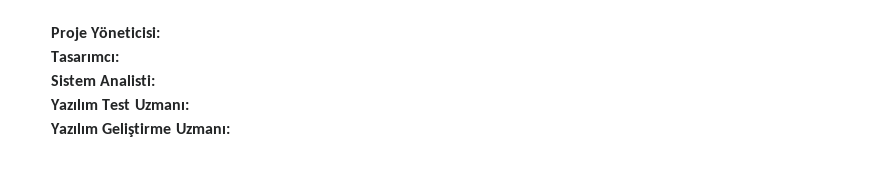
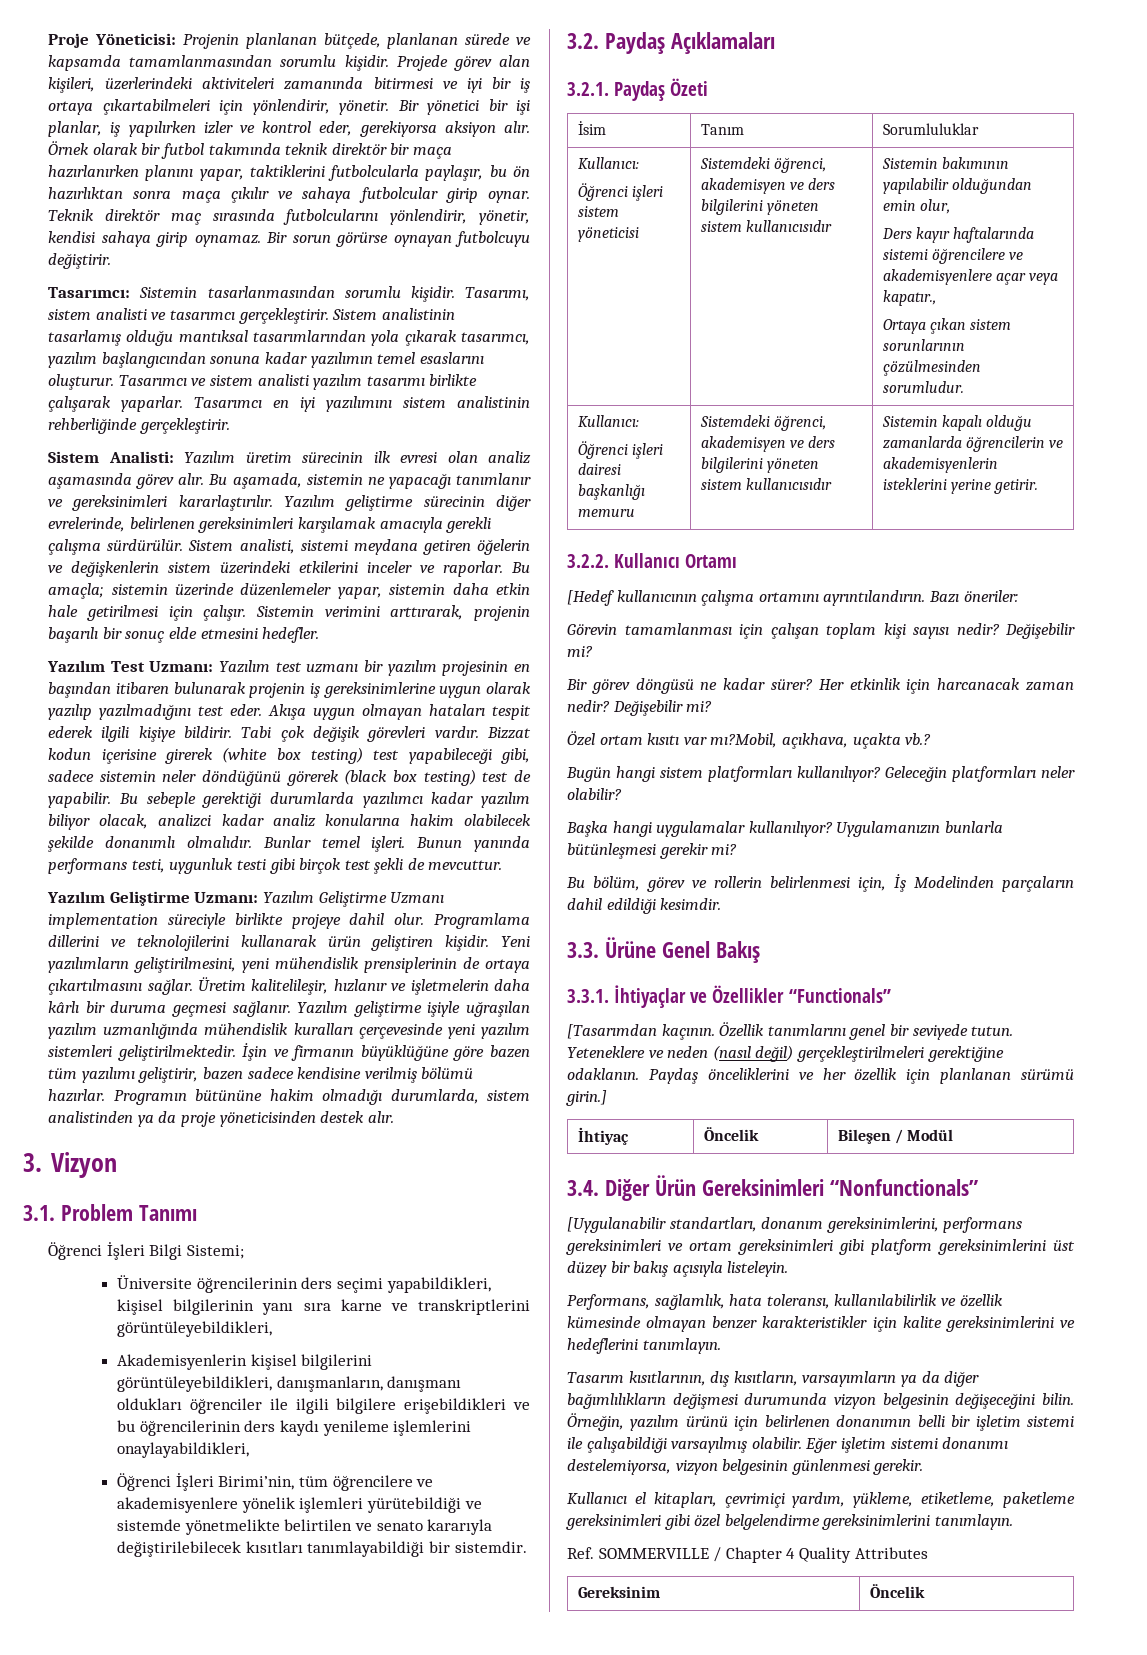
[51,51,120,62] [51,75,156,86] [50,99,189,110] [50,123,230,137] // Tasarımcı: // Sistem Analisti: // Yazılım Test Uzmanı: // Yazılım Geliştirme Uzmanı: -> [182,33,531,49] [48,55,530,71] [48,77,530,93] [48,99,530,115] [48,121,530,137] [48,141,452,159] [48,165,530,181] [48,187,530,203] [48,209,530,225] [48,231,530,247] [48,253,112,269] [48,286,530,302] [48,308,455,324] [48,330,530,346] [48,352,484,368] [48,374,478,390] [48,396,530,412] [48,418,230,434] [48,451,531,464] [48,473,531,489] [48,495,531,511] [48,517,492,533] [48,539,530,555] [48,561,530,577] [48,583,530,599] [48,605,530,621] [48,627,320,643] [47,660,530,676] [48,682,531,698] [48,704,531,720] [48,726,531,742] [48,747,530,764] [48,769,532,786] [48,792,530,808] [48,814,531,830] [48,836,530,852] [48,858,503,874] [47,891,445,907] [48,913,530,929] [48,935,530,951] [48,957,530,973] [48,977,530,995] [48,1001,530,1017] [48,1023,530,1039] [48,1043,530,1061] [48,1067,474,1083] [48,1089,530,1105] [48,1111,394,1127] [23,1152,117,1178] [23,1204,197,1221] [48,1242,244,1260] [117,1275,491,1293] [117,1299,530,1315] [117,1321,273,1337] [117,1354,373,1370] [117,1376,462,1392] [117,1398,530,1414] [117,1420,472,1436] [117,1442,250,1458] [117,1473,434,1491] [117,1497,482,1513] [117,1519,493,1535] [117,1541,527,1557] [567,32,775,54] [567,78,709,101] [577,121,606,135] [700,124,744,135] [882,123,979,135] [577,157,639,169] [577,183,663,201] [577,206,619,217] [577,227,639,242] [699,157,826,173] [700,178,835,194] [700,199,819,215] [700,220,832,232] [881,157,1009,169] [882,178,1032,194] [882,199,950,214] [881,227,1034,243] [882,248,1023,264] [882,269,1058,285] [882,290,936,306] [882,318,1011,334] [882,339,965,351] [882,360,981,376] [882,381,964,393] [577,415,639,427] [577,441,663,459] [577,463,621,475] [577,484,645,500] [577,509,635,517] [699,415,826,431] [700,436,835,452] [700,457,819,473] [700,478,832,490] [881,415,1032,431] [882,436,1063,452] [882,457,998,473] [882,478,1038,494] [567,553,738,568] [567,590,1018,606] [567,623,1075,639] [567,646,593,657] [566,678,1074,694] [567,700,713,716] [567,731,932,749] [566,766,1075,782] [567,788,622,800] [566,821,1003,837] [567,843,738,859] [566,874,1074,892] [567,898,722,914] [567,937,760,963] [567,985,891,1008] [567,1022,1014,1040] [567,1045,1004,1062] [567,1068,1074,1084] [566,1090,607,1106] [577,1127,629,1145] [703,1127,759,1141] [837,1129,953,1144] [567,1175,978,1201] [567,1217,1023,1233] [566,1239,1075,1255] [567,1261,789,1277] [567,1294,1003,1310] [567,1316,1075,1332] [567,1338,721,1354] [567,1371,980,1387] [567,1393,1074,1409] [567,1413,1074,1431] [567,1437,1009,1453] [567,1459,924,1475] [567,1492,1075,1508] [566,1514,1013,1530] [567,1547,928,1563] [577,1586,660,1598] [869,1584,925,1598] Projenin planlanan bütçede, planlanan sürede ve kapsamda tamamlanmasından sorumlu kişidir. Projede görev alan kişileri, üzerlerindeki aktiviteleri zamanında bitirmesi ve iyi bir iş ortaya çıkartabilmeleri için yönlendirir, yönetir. Bir yönetici bir işi planlar, iş yapılırken izler ve kontrol eder, gerekiyorsa aksiyon alır. Örnek olarak bir futbol takımında teknik direktör bir maça hazırlanırken planını yapar, taktiklerini futbolcularla paylaşır, bu ön hazırlıktan sonra maça çıkılır ve sahaya futbolcular girip oynar. Teknik direktör maç sırasında futbolcularını yönlendirir, yönetir, kendisi sahaya girip oynamaz. Bir sorun görürse oynayan futbolcuyu değiştirir. // Tasarımcı: Sistemin tasarlanmasından sorumlu kişidir. Tasarımı, sistem analisti ve tasarımcı gerçekleştirir. Sistem analistinin tasarlamış olduğu mantıksal tasarımlarından yola çıkarak tasarımcı, yazılım başlangıcından sonuna kadar yazılımın temel esaslarını oluşturur. Tasarımcı ve sistem analisti yazılım tasarımı birlikte çalışarak yaparlar. Tasarımcı en iyi yazılımını sistem analistinin rehberliğinde gerçekleştirir. // Sistem Analisti: Yazılım üretim sürecinin ilk evresi olan analiz aşamasında görev alır. Bu aşamada, sistemin ne yapacağı tanımlanır ve gereksinimleri kararlaştırılır. Yazılım geliştirme sürecinin diğer evrelerinde, belirlenen gereksinimleri karşılamak amacıyla gerekli çalışma sürdürülür. Sistem analisti, sistemi meydana getiren öğelerin ve değişkenlerin sistem üzerindeki etkilerini inceler ve raporlar. Bu amaçla; sistemin üzerinde düzenlemeler yapar, sistemin daha etkin hale getirilmesi için çalışır. Sistemin verimini arttırarak, projenin başarılı bir sonuç elde etmesini hedefler. // Yazılım Test Uzmanı: Yazılım test uzmanı bir yazılım projesinin en başından itibaren bulunarak projenin iş gereksinimlerine uygun olarak yazılıp yazılmadığını test eder. Akışa uygun olmayan hataları tespit ederek ilgili kişiye bildirir. Tabi çok değişik görevleri vardır. Bizzat kodun içerisine girerek (white box testing) test yapabileceği gibi, sadece sistemin neler döndüğünü görerek (black box testing) test de yapabilir. Bu sebeple gerektiği durumlarda yazılımcı kadar yazılım biliyor olacak, analizci kadar analiz konularına hakim olabilecek şekilde donanımlı olmalıdır. Bunlar temel işleri. Bunun yanında performans testi, uygunluk testi gibi birçok test şekli de mevcuttur. // Yazılım Geliştirme Uzmanı: Yazılım Geliştirme Uzmanı implementation süreciyle birlikte projeye dahil olur. Programlama dillerini ve teknolojilerini kullanarak ürün geliştiren kişidir. Yeni yazılımların geliştirilmesini, yeni mühendislik prensiplerinin de ortaya çıkartılmasını sağlar. Üretim kalitelileşir, hızlanır ve işletmelerin daha kârlı bir duruma geçmesi sağlanır. Yazılım geliştirme işiyle uğraşılan yazılım uzmanlığında mühendislik kuralları çerçevesinde yeni yazılım sistemleri geliştirilmektedir. İşin ve firmanın büyüklüğüne göre bazen tüm yazılımı geliştirir, bazen sadece kendisine verilmiş bölümü hazırlar. Programın bütününe hakim olmadığı durumlarda, sistem analistinden ya da proje yöneticisinden destek alır. // 3. Vizyon // 3.1. Problem Tanımı // Öğrenci İşleri Bilgi Sistemi; // Üniversite öğrencilerinin ders seçimi yapabildikleri, kişisel bilgilerinin yanı sıra karne ve transkriptlerini görüntüleyebildikleri, // Akademisyenlerin kişisel bilgilerini görüntüleyebildikleri, danışmanların, danışmanı oldukları öğrenciler ile ilgili bilgilere erişebildikleri ve bu öğrencilerinin ders kaydı yenileme işlemlerini onaylayabildikleri, // Öğrenci İşleri Birimi’nin, tüm öğrencilere ve akademisyenlere yönelik işlemleri yürütebildiği ve sistemde yönetmelikte belirtilen ve senato kararıyla değiştirilebilecek kısıtları tanımlayabildiği bir sistemdir. // 3.2. Paydaş Açıklamaları // 3.2.1. Paydaş Özeti // İsim | Tanım | Sorumluluklar // Kullanıcı: // Öğrenci işleri sistem yöneticisi | Sistemdeki öğrenci, akademisyen ve ders bilgilerini yöneten sistem kullanıcısıdır | Sistemin bakımının yapılabilir olduğundan emin olur, // Ders kayır haftalarında sistemi öğrencilere ve akademisyenlere açar veya kapatır., // Ortaya çıkan sistem sorunlarının çözülmesinden sorumludur. // Kullanıcı: // Öğrenci işleri dairesi başkanlığı memuru | Sistemdeki öğrenci, akademisyen ve ders bilgilerini yöneten sistem kullanıcısıdır | Sistemin kapalı olduğu zamanlarda öğrencilerin ve akademisyenlerin isteklerini yerine getirir. // 3.2.2. Kullanıcı Ortamı // [Hedef kullanıcının çalışma ortamını ayrıntılandırın. Bazı öneriler: // Görevin tamamlanması için çalışan toplam kişi sayısı nedir? Değişebilir mi? // Bir görev döngüsü ne kadar sürer? Her etkinlik için harcanacak zaman nedir? Değişebilir mi? // Özel ortam kısıtı var mı?Mobil, açıkhava, uçakta vb.? // Bugün hangi sistem platformları kullanılıyor? Geleceğin platformları neler olabilir? // Başka hangi uygulamalar kullanılıyor? Uygulamanızın bunlarla bütünleşmesi gerekir mi? // Bu bölüm, görev ve rollerin belirlenmesi için, İş Modelinden parçaların dahil edildiği kesimdir. // 3.3. Ürüne Genel Bakış // 3.3.1. İhtiyaçlar ve Özellikler “Functionals” // [Tasarımdan kaçının. Özellik tanımlarını genel bir seviyede tutun. Yeteneklere ve neden (nasıl değil) gerçekleştirilmeleri gerektiğine odaklanın. Paydaş önceliklerini ve her özellik için planlanan sürümü girin.] // İhtiyaç | Öncelik | Bileşen / Modül // 3.4. Diğer Ürün Gereksinimleri “Nonfunctionals” // [Uygulanabilir standartları, donanım gereksinimlerini, performans gereksinimleri ve ortam gereksinimleri gibi platform gereksinimlerini üst düzey bir bakış açısıyla listeleyin. // Performans, sağlamlık, hata toleransı, kullanılabilirlik ve özellik kümesinde olmayan benzer karakteristikler için kalite gereksinimlerini ve hedeflerini tanımlayın. // Tasarım kısıtlarının, dış kısıtların, varsayımların ya da diğer bağımlılıkların değişmesi durumunda vizyon belgesinin değişeceğini bilin. Örneğin, yazılım ürünü için belirlenen donanımın belli bir işletim sistemi ile çalışabildiği varsayılmış olabilir. Eğer işletim sistemi donanımı destelemiyorsa, vizyon belgesinin günlenmesi gerekir. // Kullanıcı el kitapları, çevrimiçi yardım, yükleme, etiketleme, paketleme gereksinimleri gibi özel belgelendirme gereksinimlerini tanımlayın. // Ref. SOMMERVILLE / Chapter 4 Quality Attributes // Gereksinim | Öncelik

